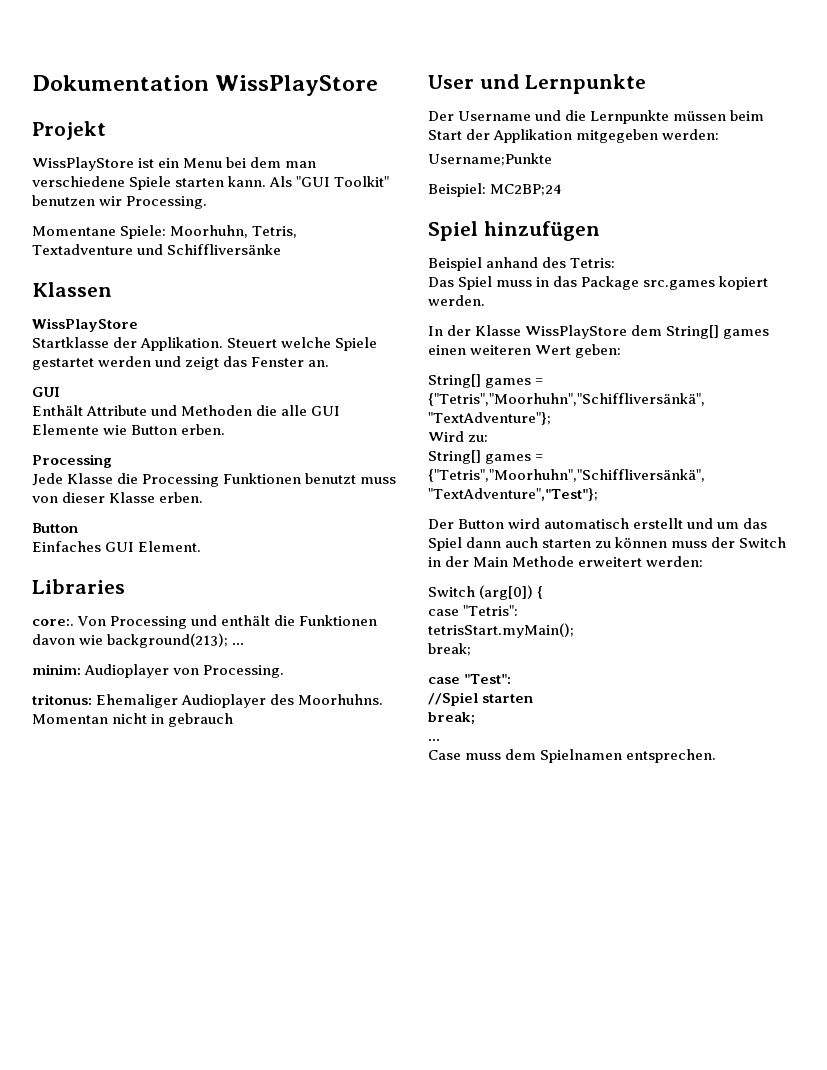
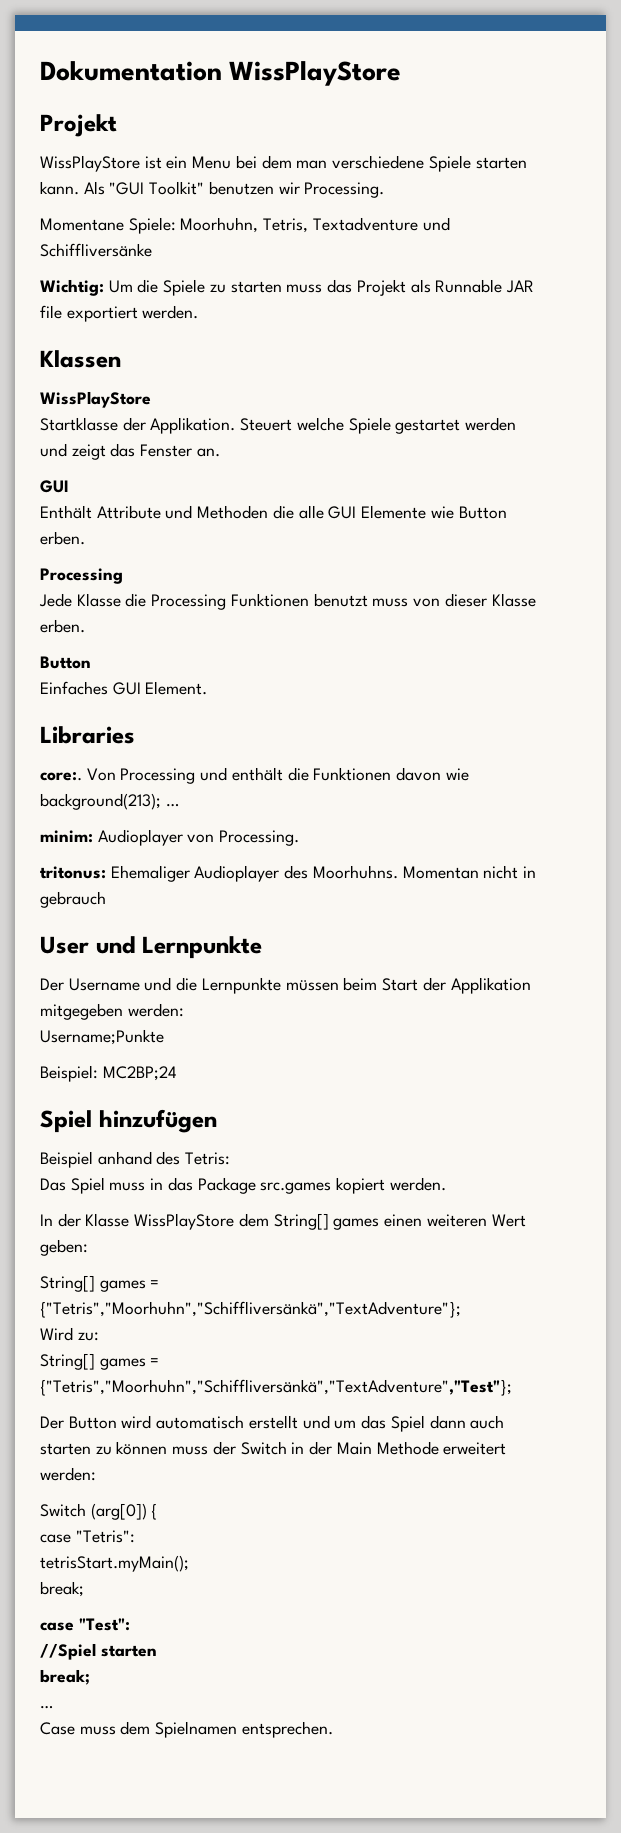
(282, 249) none -> [40,279,534,296] [40,305,199,322] // Wichtig: Um die Spiele zu starten muss das Projekt als Runnable JAR file exportiert werden.

